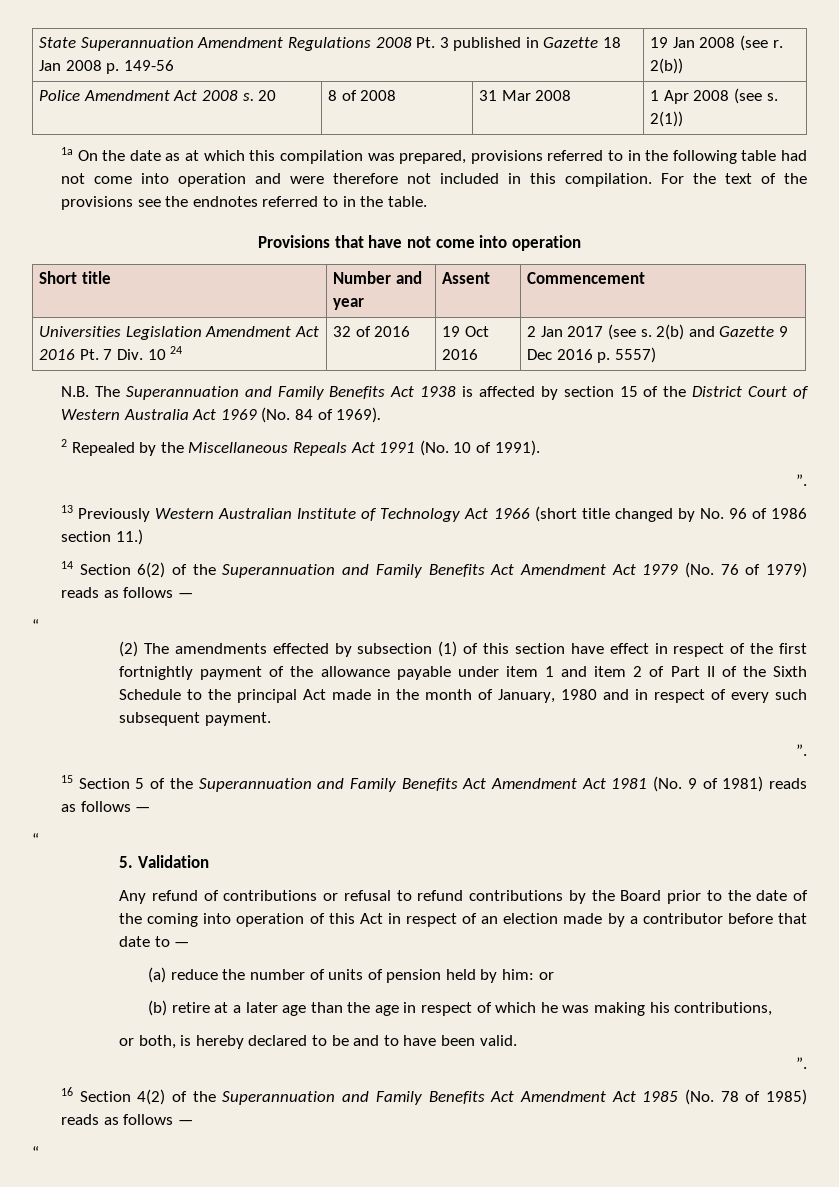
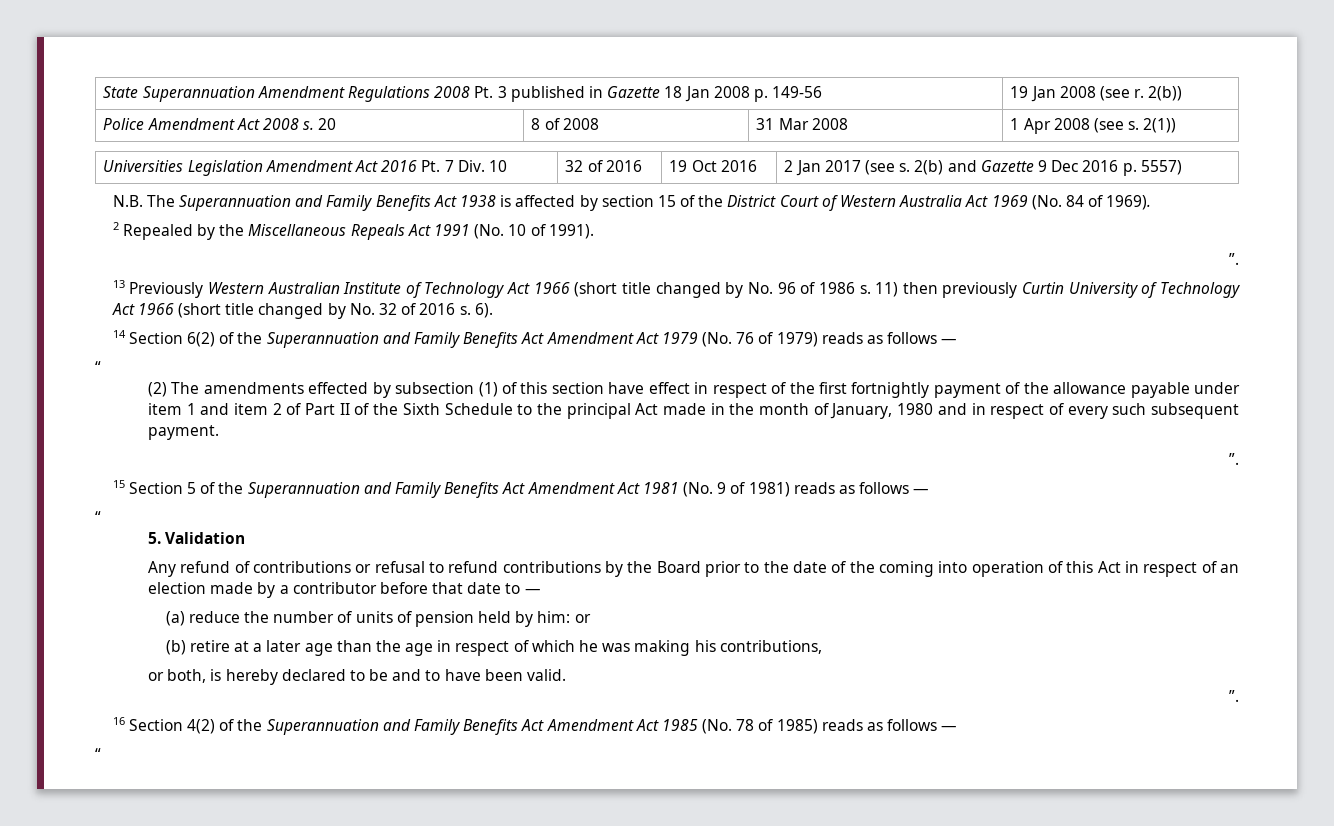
[61,147,807,164] [61,173,807,187] [61,196,427,210] [258,235,581,251] [39,271,111,284] [333,271,422,284] [333,298,365,310] [442,272,491,284] [527,272,646,284] // 1a On the date as at which this compilation was prepared, provisions referred to in the following table had not come into operation and were therefore not included in this compilation. For the text of the provisions see the endnotes referred to in the table. // Provisions that have not come into operation // Short title | Number and year | Assent | Commencement -> (1177, 125) none
[170,346,183,354] 24 -> (507, 166) none
[61,529,143,545] section 11.) -> [859,282,1241,298] [111,303,493,319] s. 11) then previously Curtin University of Technology Act 1966 (short title changed by No. 32 of 2016 s. 6).

